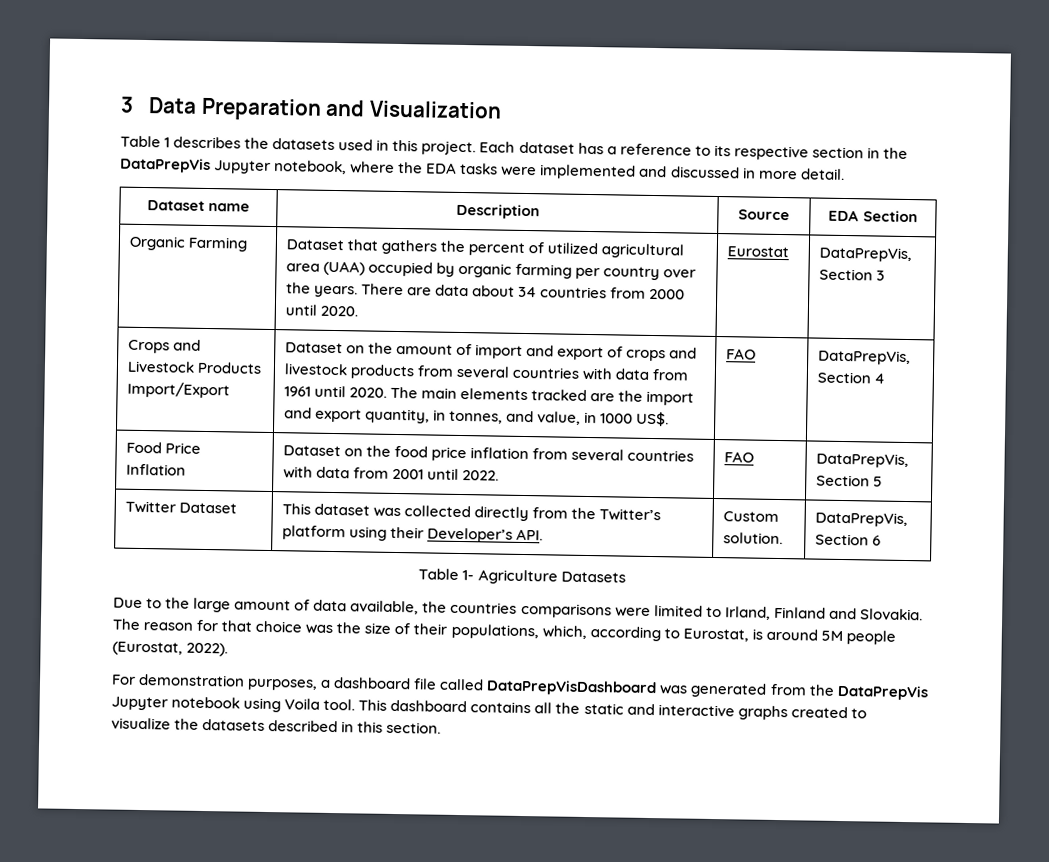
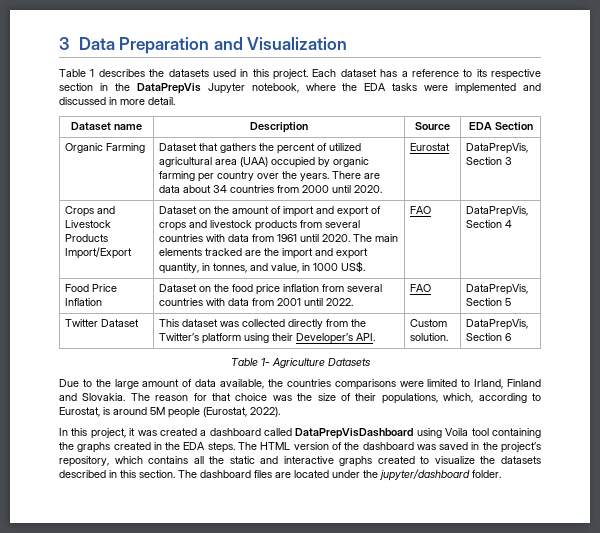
[111,673,319,691] For demonstration purposes, -> [59,428,197,439] In this project, it was created
[413,678,438,690] file -> (261, 432) none
[659,682,929,701] [111,696,468,713] was generated from the DataPrepVis Jupyter notebook using Voila tool. This dashboard -> [416,428,541,438] [59,442,542,453] [59,456,143,467] using Voila tool containing the graphs created in the EDA steps. The HTML version of the dashboard was saved in the project’s repository, which
(442, 727) none -> [178,469,501,481] The dashboard files are located under the jupyter/dashboard folder.

